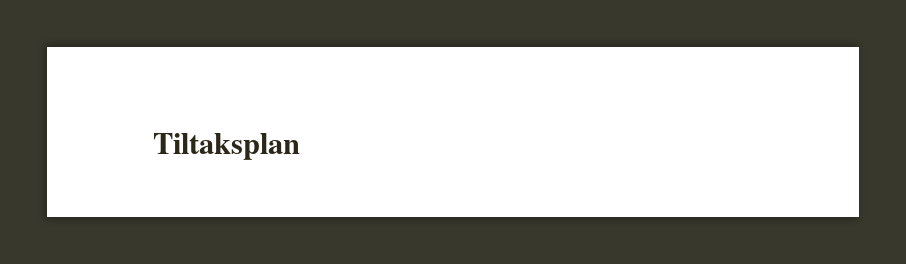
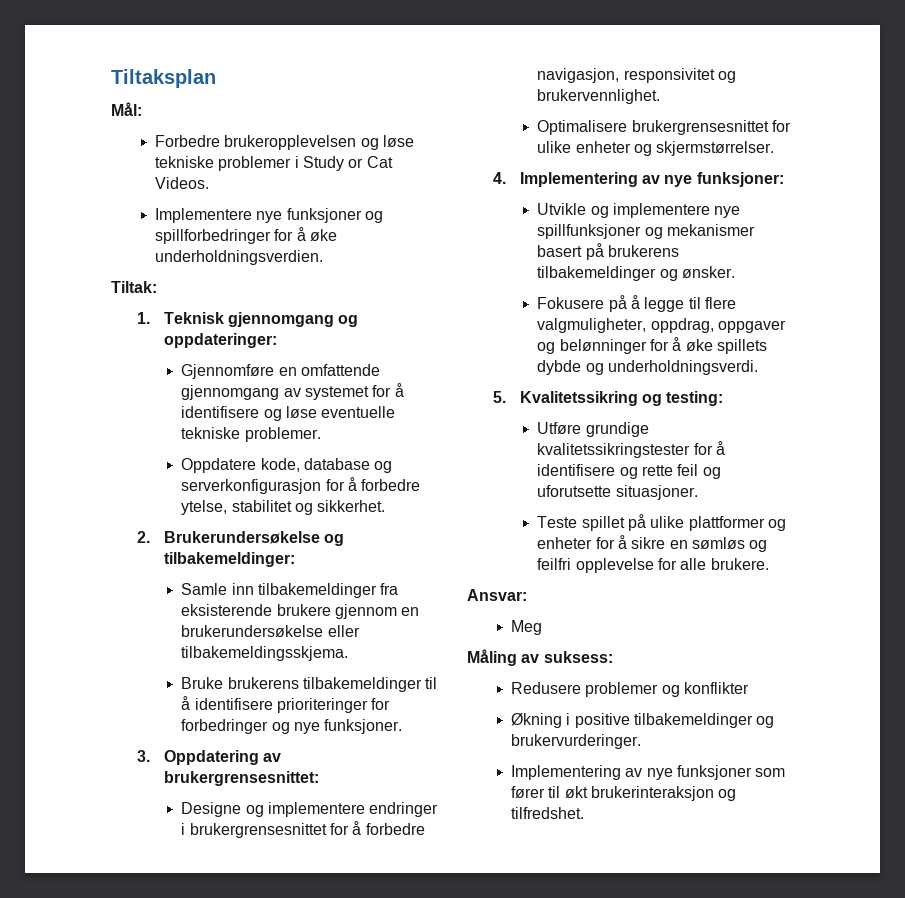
(300, 146) none -> [111,102,142,116] [155,135,414,150] [155,156,393,171] [155,177,210,189] [155,208,383,223] [155,227,337,244] [155,250,324,265] [111,281,157,293] [137,312,359,327] [163,333,277,348] [181,364,381,379] [181,383,404,400] [181,406,396,421] [181,427,321,442] [181,458,393,473] [181,477,421,494] [181,500,386,515] [137,531,345,546] [163,552,295,567] [181,583,399,598] [181,604,420,619] [181,625,360,637] [181,646,349,661] [181,677,438,692] [181,696,391,713] [181,719,403,734] [137,750,282,765] [163,771,319,786] [181,802,439,817] [181,821,425,838] [537,68,737,83] [537,89,661,104] [537,120,792,135] [537,141,775,156] [493,172,784,187] [537,203,741,218] [537,224,756,239] [537,243,680,260] [537,266,736,281] [537,295,737,312] [537,318,787,333] [537,337,768,354] [537,360,759,375] [493,391,724,406] [537,422,649,437] [537,441,726,458] [537,464,721,479] [537,485,698,500] [537,514,787,531] [537,535,768,552] [537,558,769,573] [467,589,527,601] [511,620,543,635] [467,649,613,666] [511,682,749,697] [511,713,775,728] [511,734,642,749] [511,765,786,780] [511,786,737,801] [511,807,585,819] // Mål: // Forbedre brukeropplevelsen og løse tekniske problemer i Study or Cat Videos. // Implementere nye funksjoner og spillforbedringer for å øke underholdningsverdien. // Tiltak: // 1. Teknisk gjennomgang og oppdateringer: // Gjennomføre en omfattende gjennomgang av systemet for å identifisere og løse eventuelle tekniske problemer. // Oppdatere kode, database og serverkonfigurasjon for å forbedre ytelse, stabilitet og sikkerhet. // 2. Brukerundersøkelse og tilbakemeldinger: // Samle inn tilbakemeldinger fra eksisterende brukere gjennom en brukerundersøkelse eller tilbakemeldingsskjema. // Bruke brukerens tilbakemeldinger til å identifisere prioriteringer for forbedringer og nye funksjoner. // 3. Oppdatering av brukergrensesnittet: // Designe og implementere endringer i brukergrensesnittet for å forbedre navigasjon, responsivitet og brukervennlighet. // Optimalisere brukergrensesnittet for ulike enheter og skjermstørrelser. // 4. Implementering av nye funksjoner: // Utvikle og implementere nye spillfunksjoner og mekanismer basert på brukerens tilbakemeldinger og ønsker. // Fokusere på å legge til flere valgmuligheter, oppdrag, oppgaver og belønninger for å øke spillets dybde og underholdningsverdi. // 5. Kvalitetssikring og testing: // Utføre grundige kvalitetssikringstester for å identifisere og rette feil og uforutsette situasjoner. // Teste spillet på ulike plattformer og enheter for å sikre en sømløs og feilfri opplevelse for alle brukere. // Ansvar: // Meg // Måling av suksess: // Redusere problemer og konflikter // Økning i positive tilbakemeldinger og brukervurderinger. // Implementering av nye funksjoner som fører til økt brukerinteraksjon og tilfredshet.

